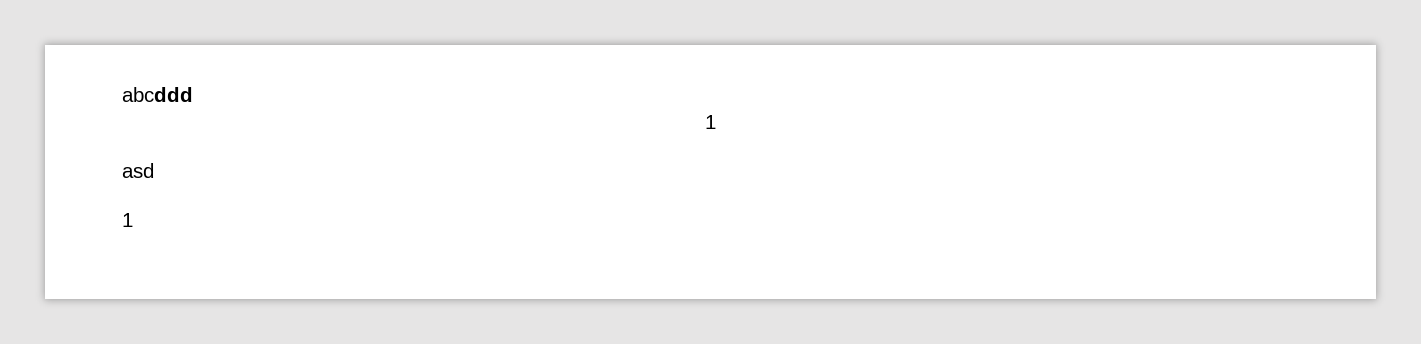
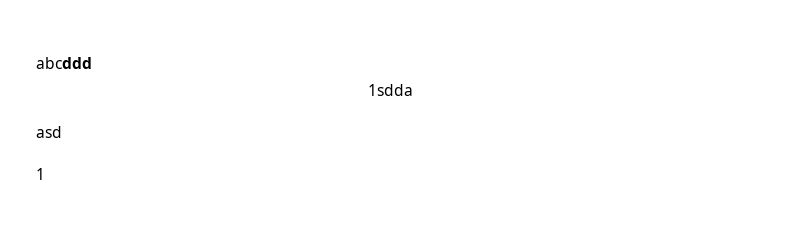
[705,115,716,129] 1 -> [367,84,413,96] 1sdda

